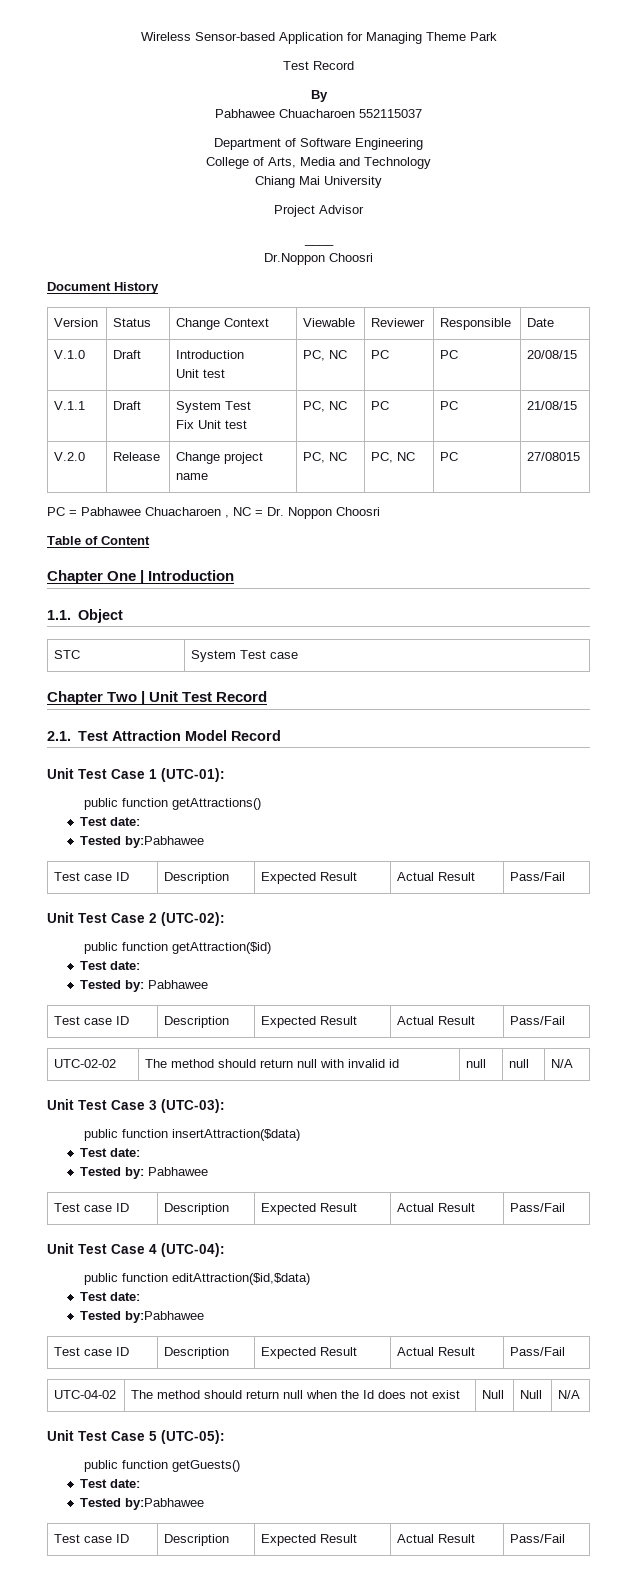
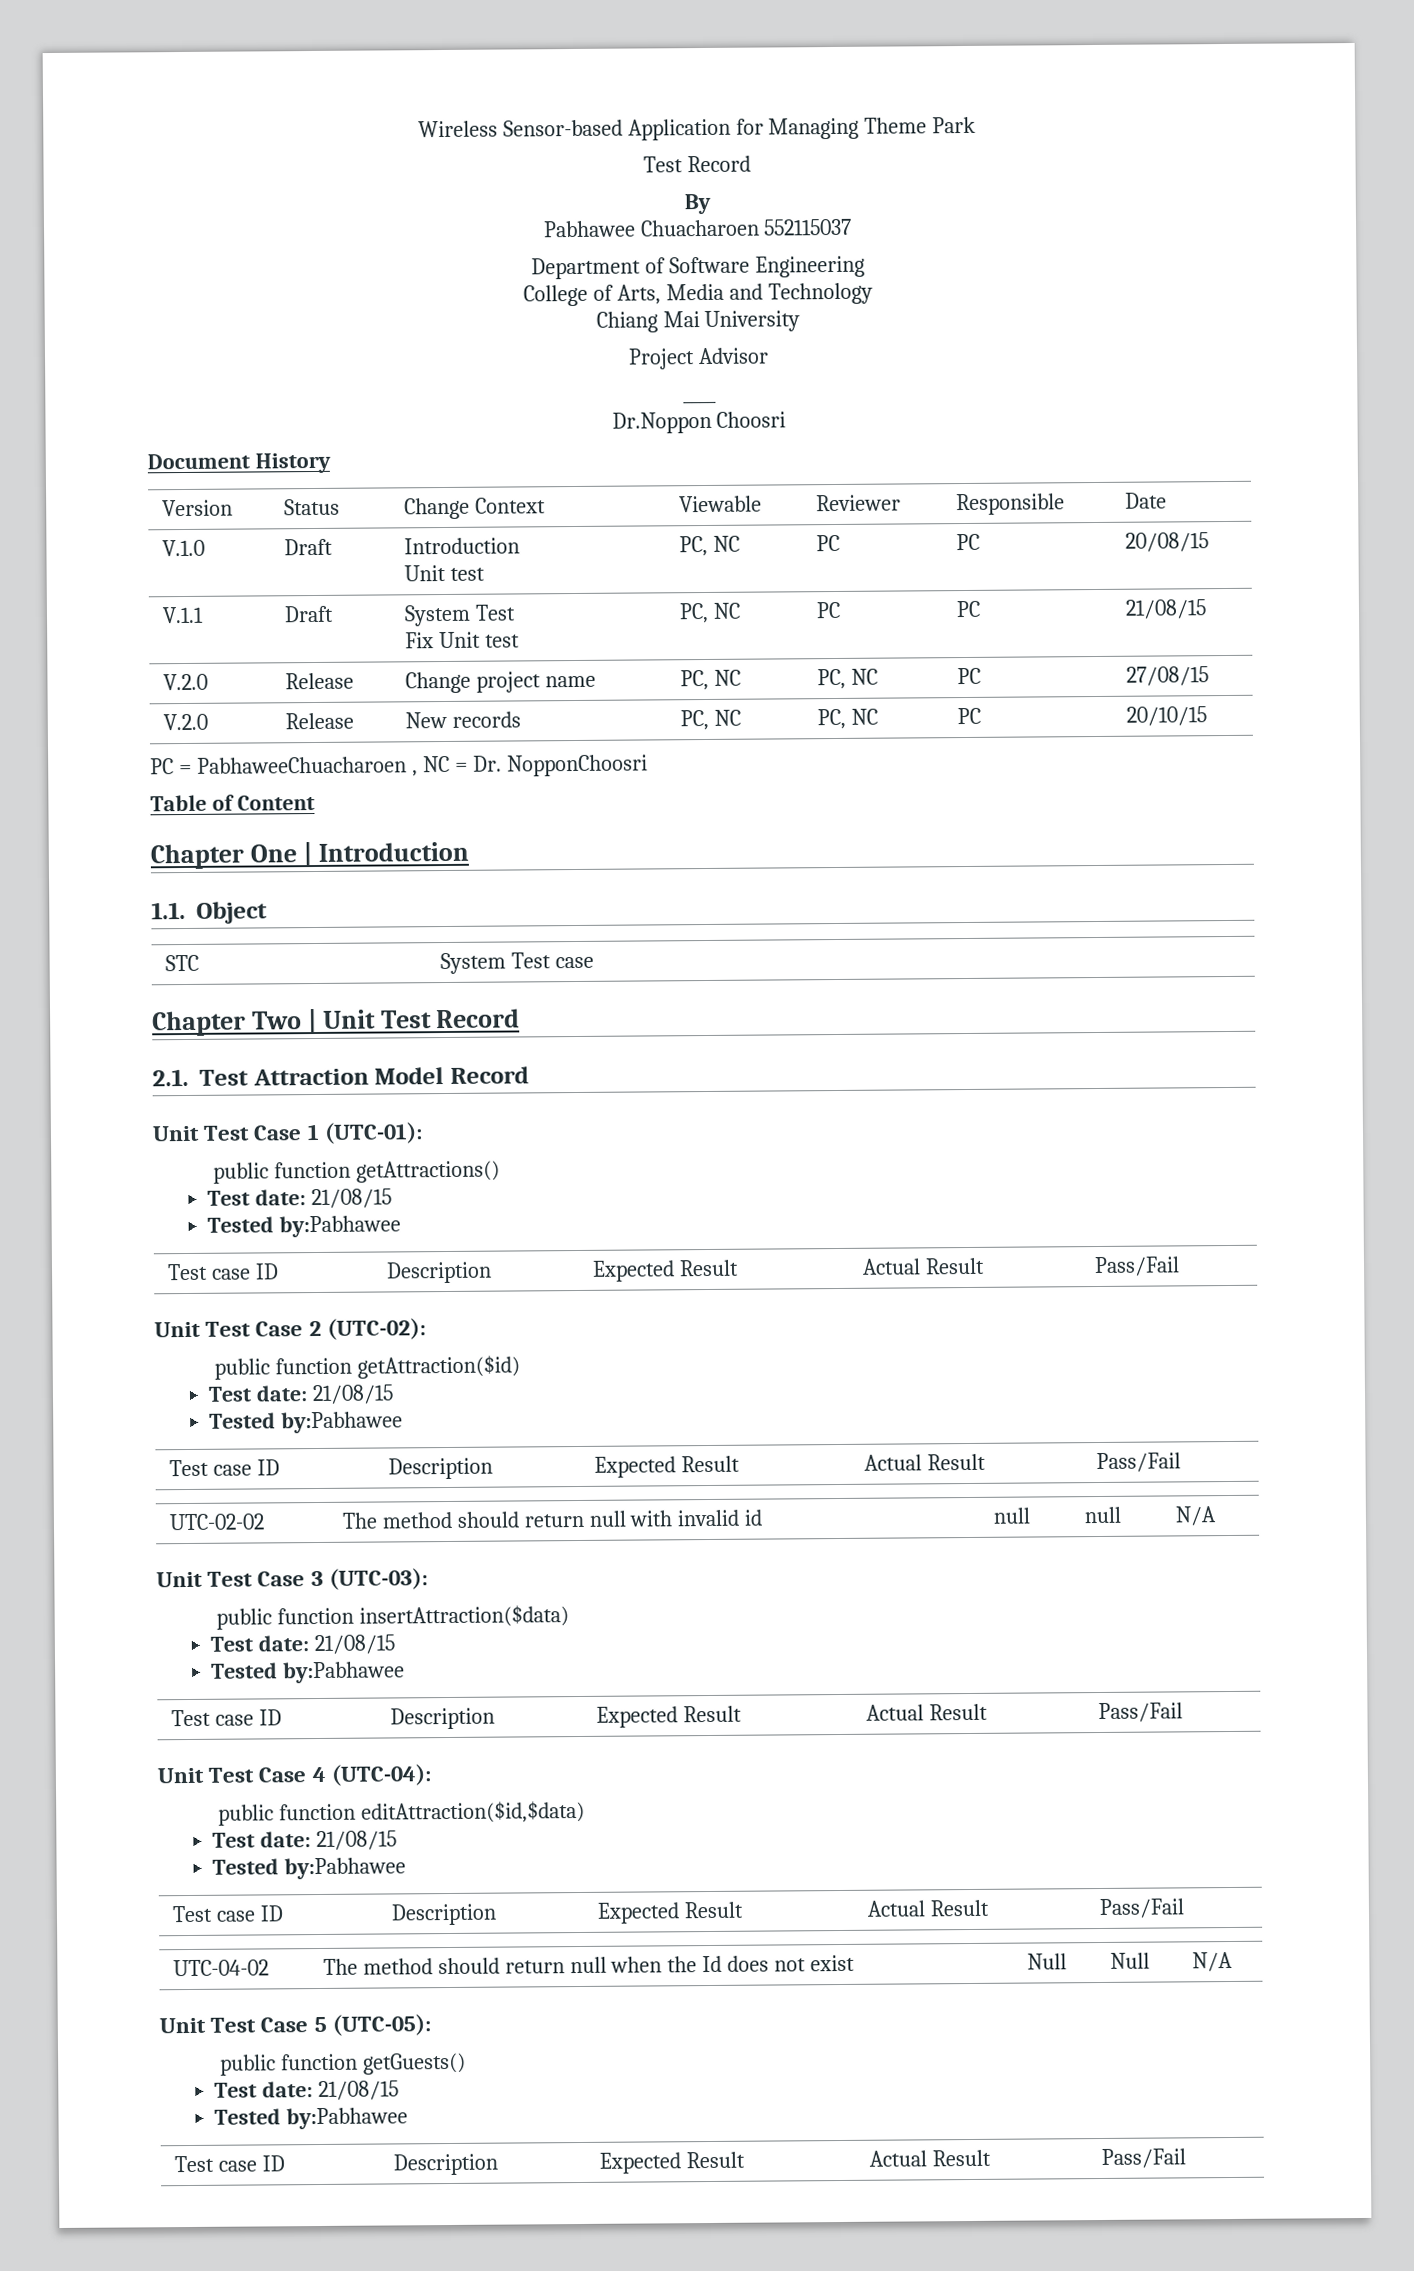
[527,452,581,461] 27/08015 -> [1125,666,1209,686] [162,713,208,731] [284,712,354,730] [404,711,521,729] [679,709,741,731] [816,708,878,730] [956,707,981,725] [1125,706,1207,726] 27/08/15 // V.2.0 | Release | New records | PC, NC | PC, NC | PC | 20/10/15
[81,507,221,516] Pabhawee Chuacharoen -> [196,756,407,774] PabhaweeChuacharoen
[288,507,380,519] Noppon Choosri -> [506,754,648,777] NopponChoosri
(140, 821) none -> [311,1188,393,1209] 21/08/15
[79,980,208,992] // Tested by: Pabhawee -> [312,1384,395,1405] [209,1411,404,1434] 21/08/15 // Tested by:Pabhawee
[79,1167,208,1179] // Tested by: Pabhawee -> [314,1634,396,1655] [211,1661,406,1684] 21/08/15 // Tested by:Pabhawee
(140, 1296) none -> [316,1830,398,1851] 21/08/15
(140, 1483) none -> [318,2080,400,2101] 21/08/15

